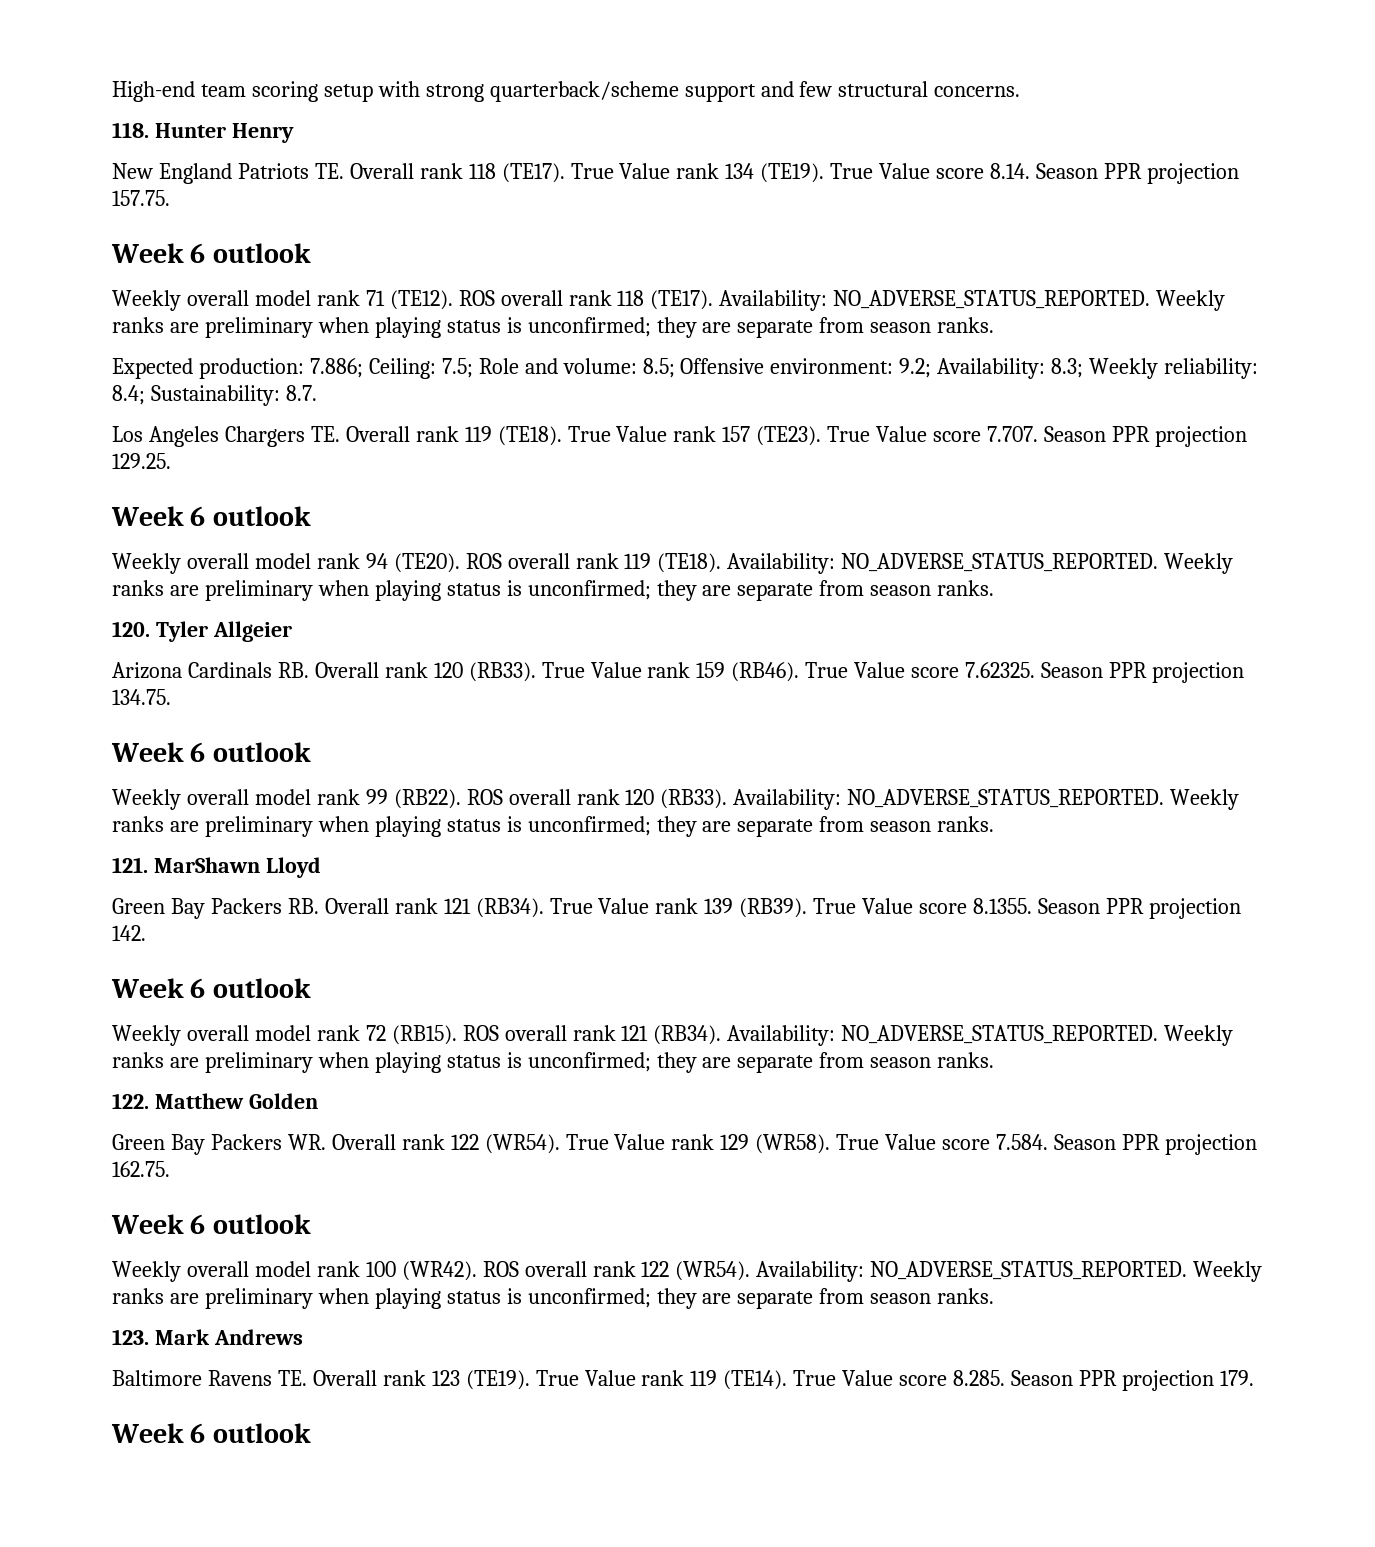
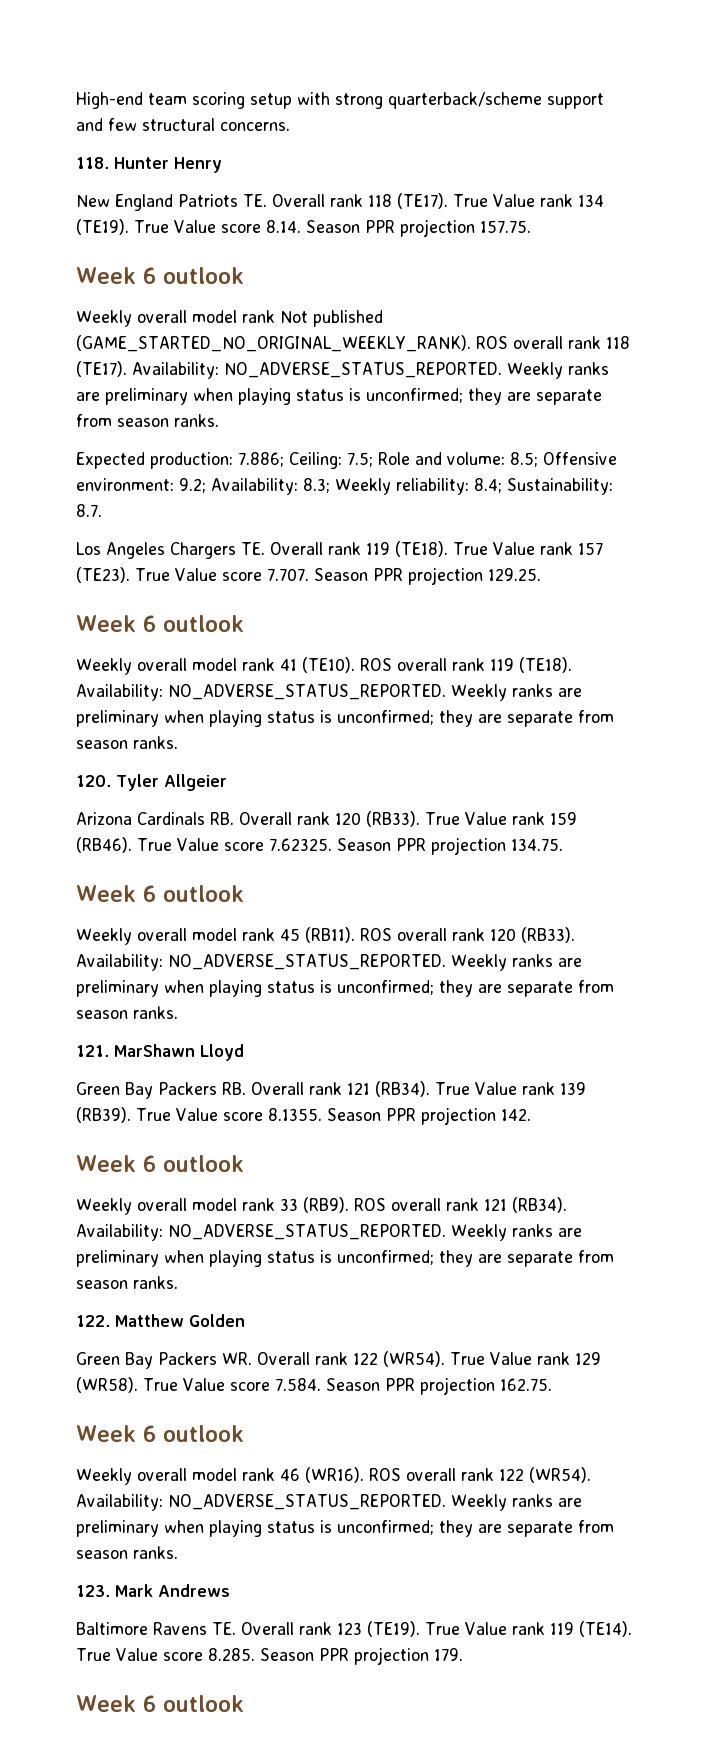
[365,290,453,310] 71 (TE12). -> [280,310,383,327] [76,335,471,352] Not published (GAME_STARTED_NO_ORIGINAL_WEEKLY_RANK).
[365,553,460,573] 94 (TE20). -> [280,657,355,673] 41 (TE10).
[365,789,461,809] 99 (RB22). -> [280,927,355,943] 45 (RB11).
[365,1025,457,1045] 72 (RB15). -> [280,1197,349,1213] 33 (RB9).
[365,1261,477,1281] 100 (WR42). -> [280,1467,364,1483] 46 (WR16).

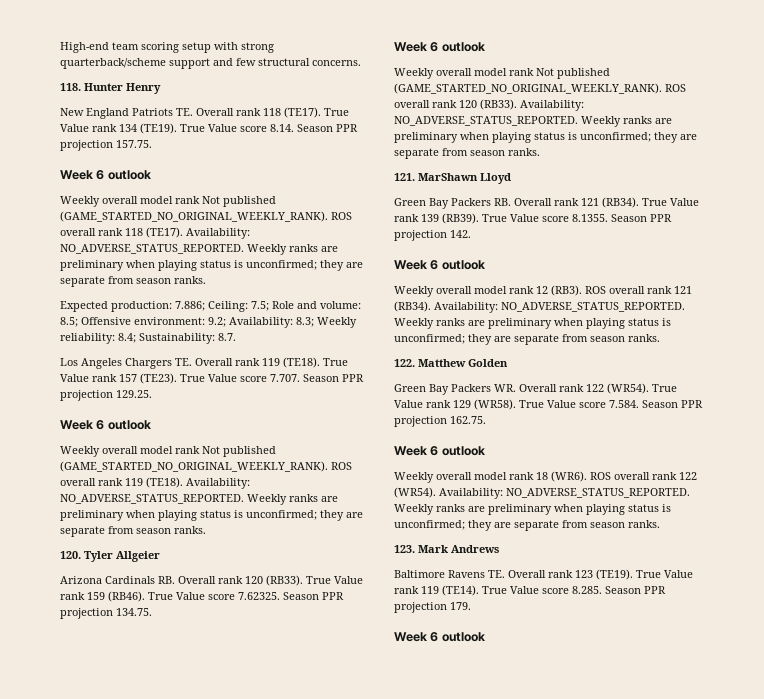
[280,657,355,673] 41 (TE10). -> [202,446,276,457] [60,461,328,472] Not published (GAME_STARTED_NO_ORIGINAL_WEEKLY_RANK).
[280,927,355,943] 45 (RB11). -> [536,68,610,79] [394,83,662,94] Not published (GAME_STARTED_NO_ORIGINAL_WEEKLY_RANK).
[280,1197,349,1213] 33 (RB9). -> [536,285,582,296] 12 (RB3).
[280,1467,364,1483] 46 (WR16). -> [536,471,587,482] 18 (WR6).

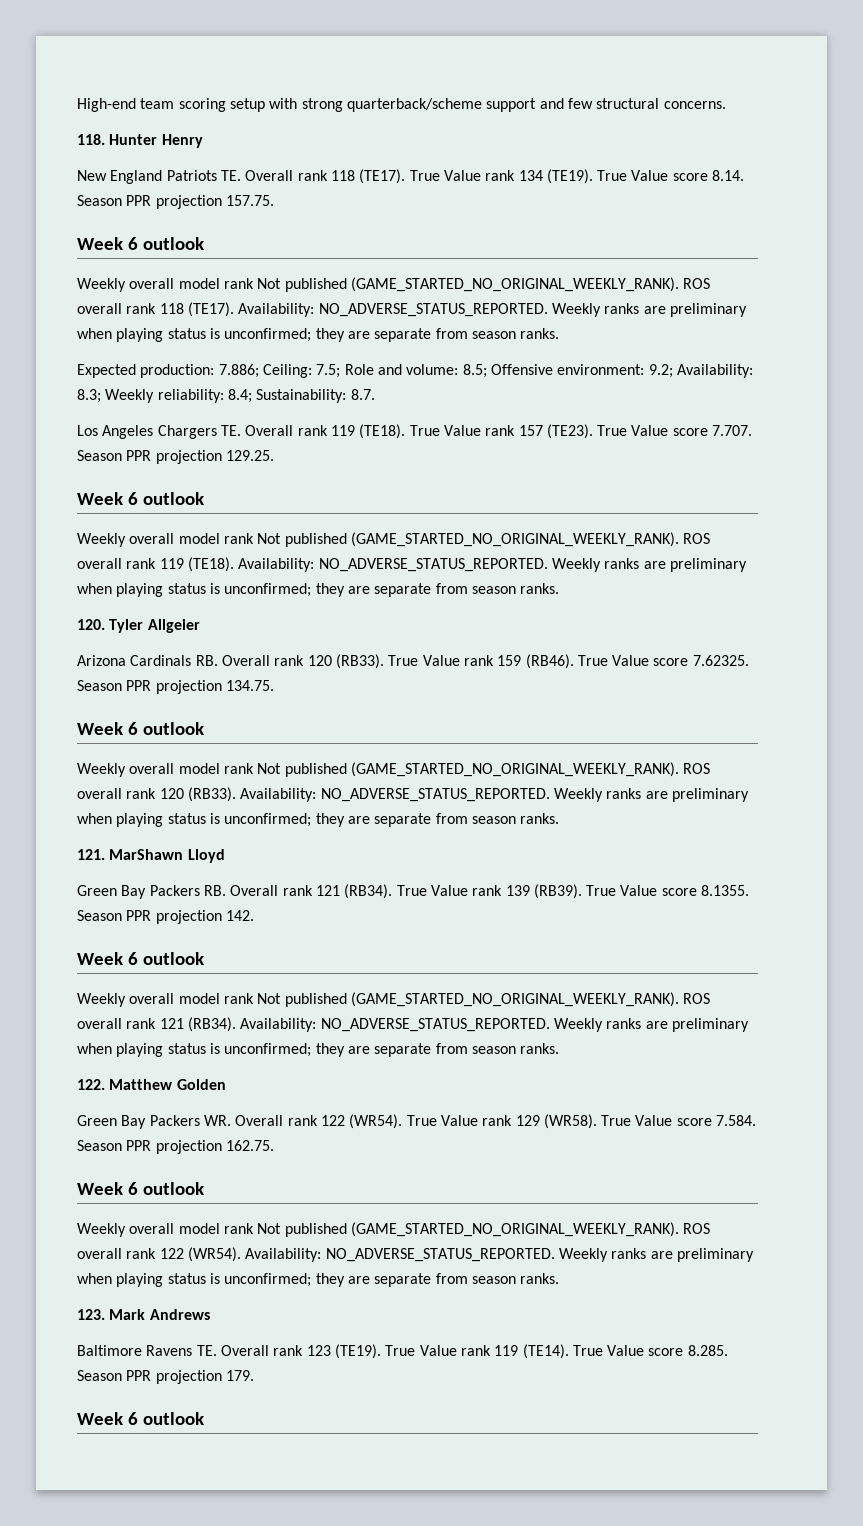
[536,285,582,296] 12 (RB3). -> [257,992,679,1007] Not published (GAME_STARTED_NO_ORIGINAL_WEEKLY_RANK).
[536,471,587,482] 18 (WR6). -> [257,1222,679,1237] Not published (GAME_STARTED_NO_ORIGINAL_WEEKLY_RANK).

